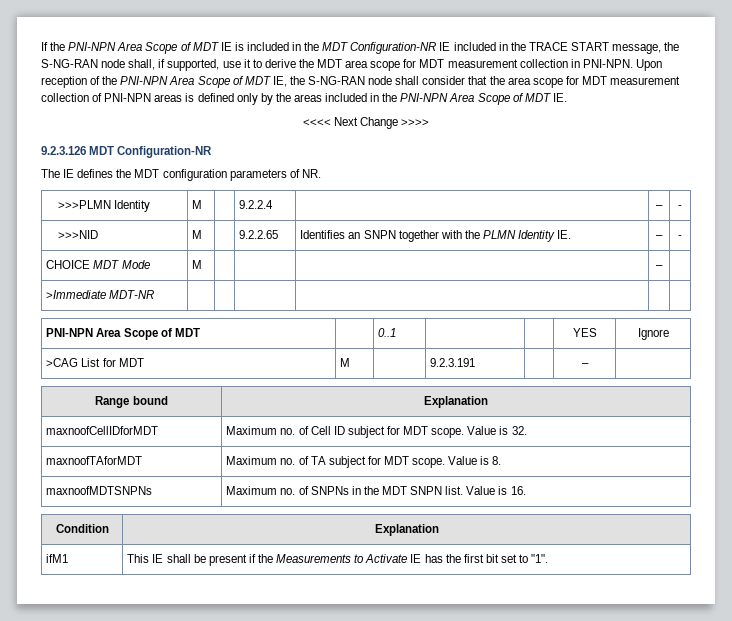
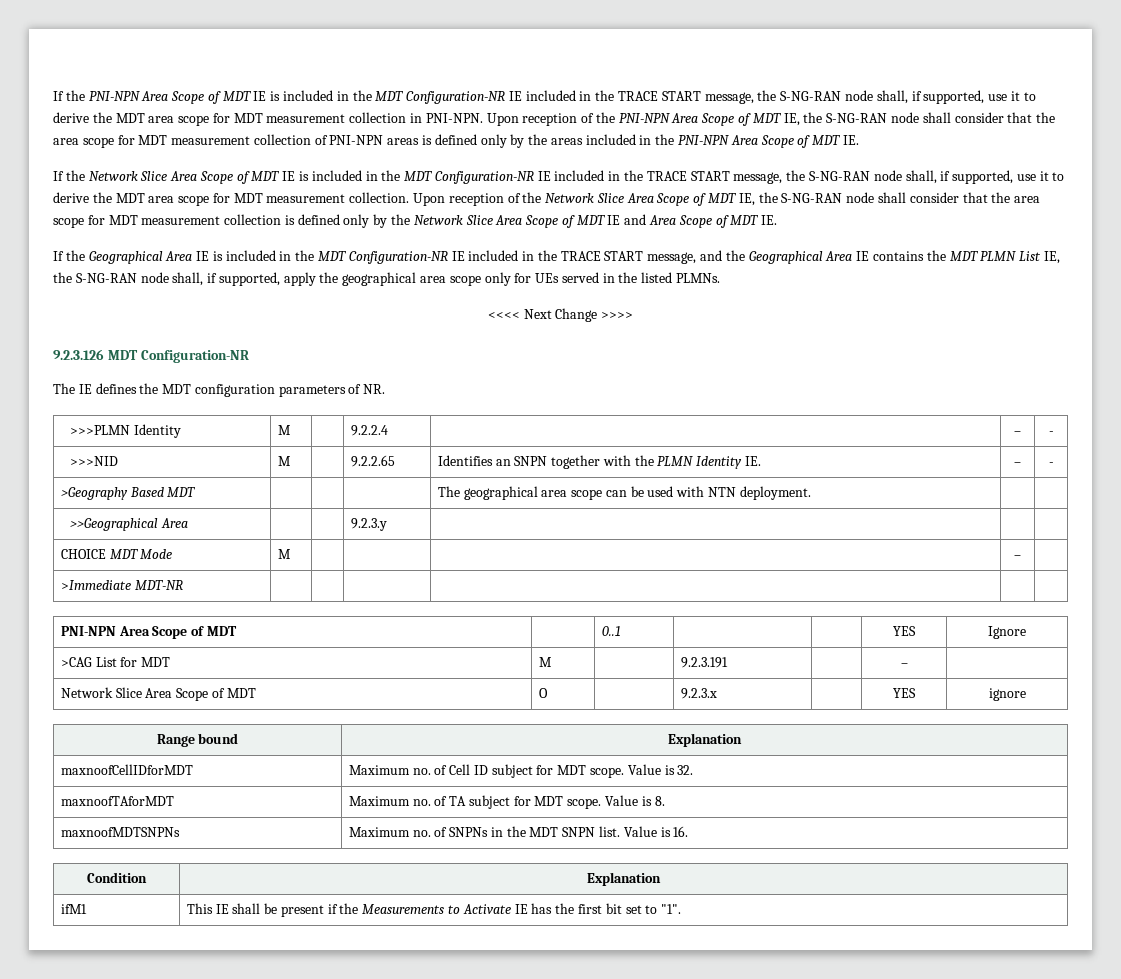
(567, 97) none -> [53,170,1065,184] [53,192,1041,206] [53,214,778,228] [53,250,1060,264] [53,272,721,286] // If the Network Slice Area Scope of MDT IE is included in the MDT Configuration-NR IE included in the TRACE START message, the S-NG-RAN node shall, if supported, use it to derive the MDT area scope for MDT measurement collection. Upon reception of the Network Slice Area Scope of MDT IE, the S-NG-RAN node shall consider that the area scope for MDT measurement collection is defined only by the Network Slice Area Scope of MDT IE and Area Scope of MDT IE. // If the Geographical Area IE is included in the MDT Configuration-NR IE included in the TRACE START message, and the Geographical Area IE contains the MDT PLMN List IE, the S-NG-RAN node shall, if supported, apply the geographical area scope only for UEs served in the listed PLMNs.
(682, 237) none -> [60,487,196,500] [437,486,811,500] [70,518,189,531] [350,518,387,531] // >Geography Based MDT | | | | The geographical area scope can be used with NTN deployment. | | // >>Geographical Area | | | 9.2.3.y | | |
(589, 365) none -> [60,687,256,701] [538,688,548,698] [680,688,717,699] [893,688,916,698] [988,688,1026,701] // Network Slice Area Scope of MDT | O | | 9.2.3.x | | YES | ignore

